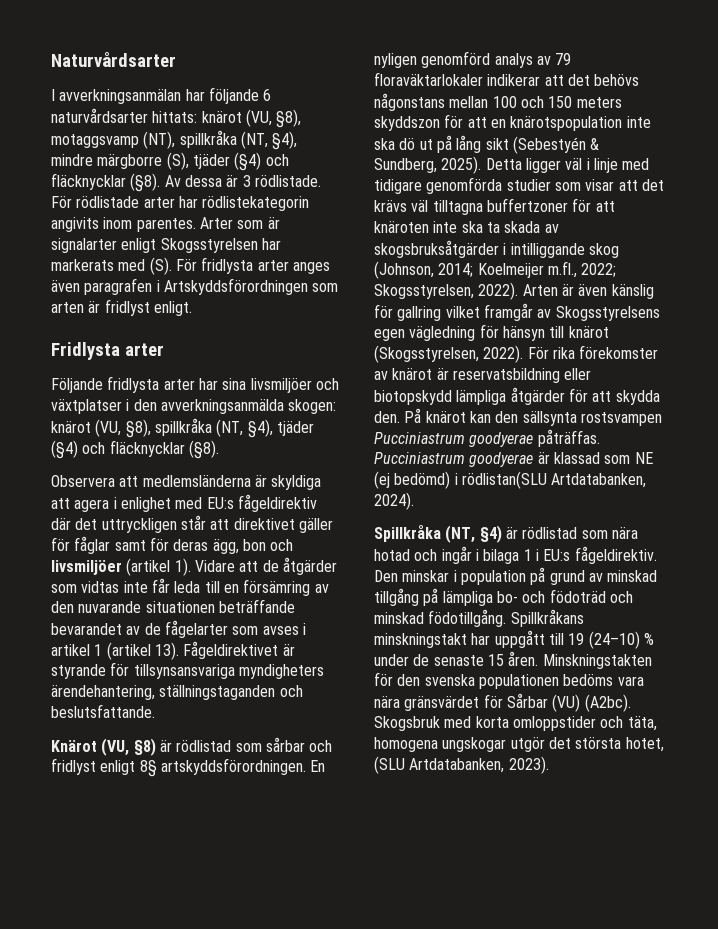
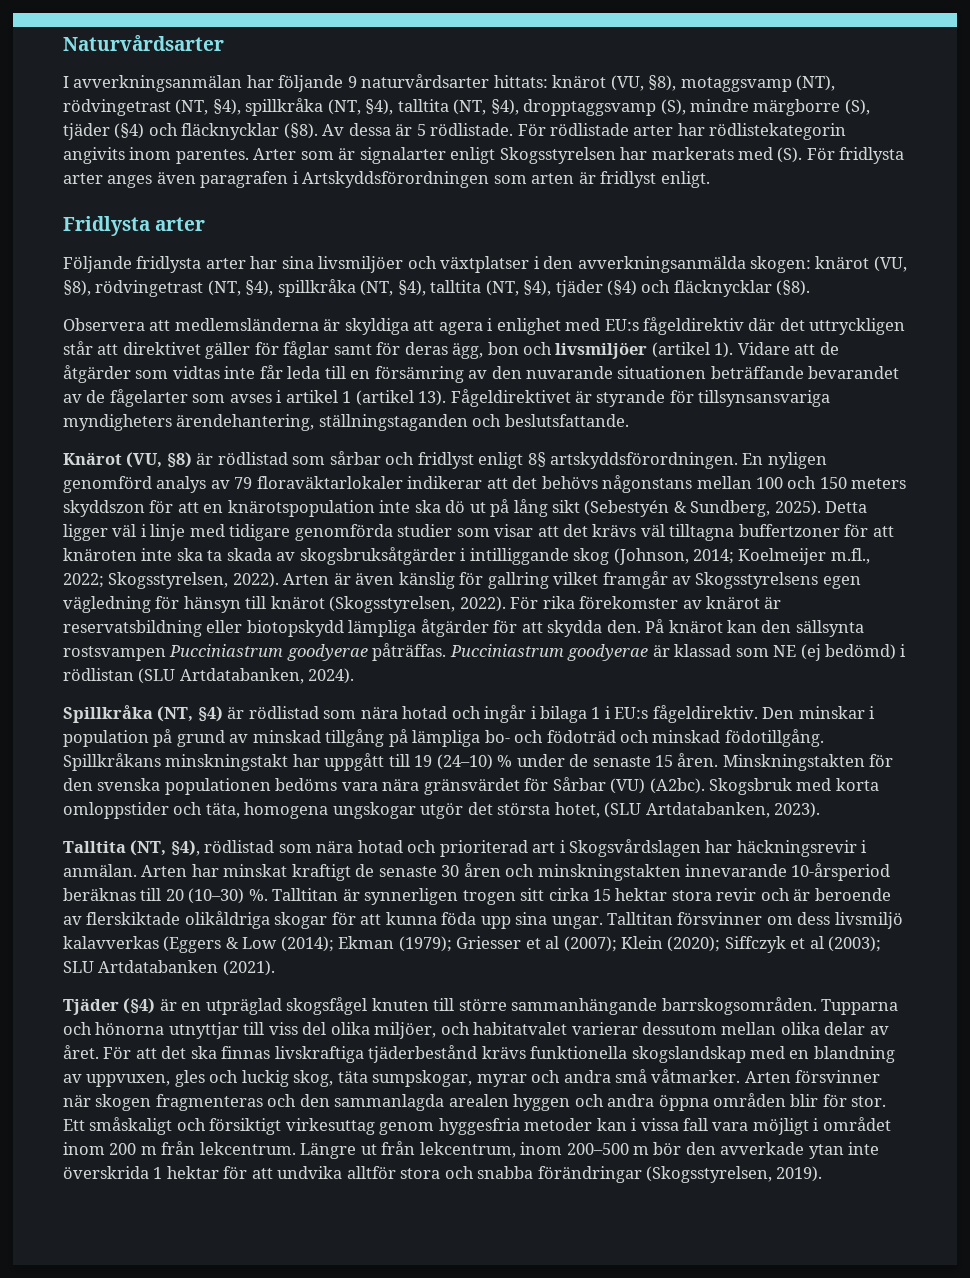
[263,89,272,101] 6 -> [347,76,357,88] 9
[179,130,298,150] spillkråka (NT, §4), -> [63,98,686,116] rödvingetrast (NT, §4), spillkråka (NT, §4), talltita (NT, §4), dropptaggsvamp (S),
[242,175,251,187] 3 -> [416,124,426,136] 5
[154,418,212,436] spillkråka -> [95,279,482,297] rödvingetrast (NT, §4), spillkråka (NT, §4), talltita
[461,471,547,489] rödlistan(SLU -> [63,668,176,684] rödlistan (SLU
(549, 765) none -> [63,839,868,857] [63,863,891,881] [63,888,891,905] [63,911,903,929] [63,936,882,953] [63,960,275,976] [63,997,899,1015] [63,1022,889,1039] [63,1045,895,1063] [63,1069,881,1087] [63,1093,887,1111] [63,1117,891,1135] [63,1141,880,1159] [63,1166,823,1183] // Talltita (NT, §4), rödlistad som nära hotad och prioriterad art i Skogsvårdslagen har häckningsrevir i anmälan. Arten har minskat kraftigt de senaste 30 åren och minskningstakten innevarande 10-årsperiod beräknas till 20 (10–30) %. Talltitan är synnerligen trogen sitt cirka 15 hektar stora revir och är beroende av flerskiktade olikåldriga skogar för att kunna föda upp sina ungar. Talltitan försvinner om dess livsmiljö kalavverkas (Eggers & Low (2014); Ekman (1979); Griesser et al (2007); Klein (2020); Siffczyk et al (2003); SLU Artdatabanken (2021). // Tjäder (§4) är en utpräglad skogsfågel knuten till större sammanhängande barrskogsområden. Tupparna och hönorna utnyttjar till viss del olika miljöer, och habitatvalet varierar dessutom mellan olika delar av året. För att det ska finnas livskraftiga tjäderbestånd krävs funktionella skogslandskap med en blandning av uppvuxen, gles och luckig skog, täta sumpskogar, myrar och andra små våtmarker. Arten försvinner när skogen fragmenteras och den sammanlagda arealen hyggen och andra öppna områden blir för stor. Ett småskaligt och försiktigt virkesuttag genom hyggesfria metoder kan i vissa fall vara möjligt i området inom 200 m från lekcentrum. Längre ut från lekcentrum, inom 200–500 m bör den avverkade ytan inte överskrida 1 hektar för att undvika alltför stora och snabba förändringar (Skogsstyrelsen, 2019).

